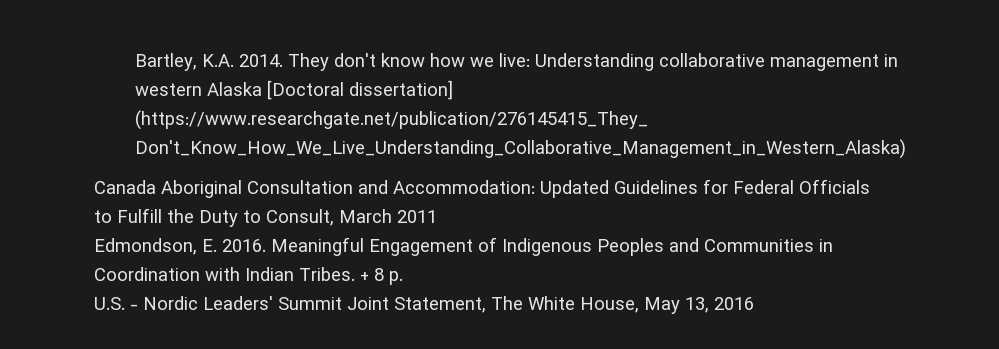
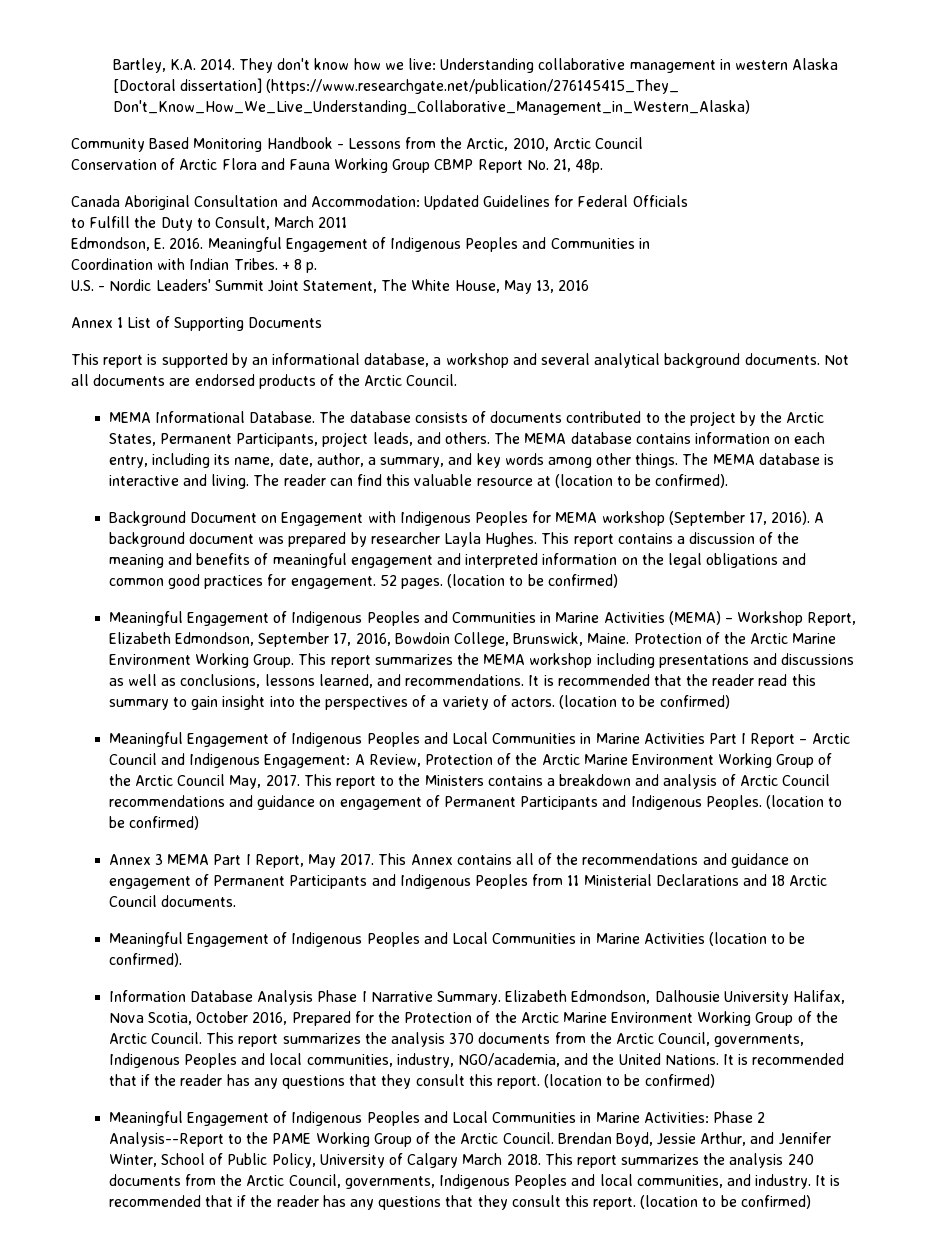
(907, 149) none -> [71,137,644,152] [71,158,604,173] // Community Based Monitoring Handbook - Lessons from the Arctic, 2010, Arctic Council // Conservation of Arctic Flora and Fauna Working Group CBMP Report No. 21, 48p.
(754, 303) none -> [71,316,322,331] [71,353,849,368] [71,374,458,389] [108,411,825,426] [108,432,826,447] [108,453,834,468] [108,474,729,489] [108,511,825,526] [108,532,800,547] [108,553,807,568] [108,574,618,589] [108,611,857,626] [108,632,837,647] [108,653,855,668] [108,674,816,688] [108,695,730,710] [108,732,850,747] [108,753,833,768] [108,774,830,789] [108,795,843,810] [108,816,200,830] [108,853,809,868] [108,874,828,889] [108,895,237,907] [108,932,806,947] [108,953,182,967] [108,990,845,1005] [108,1011,838,1026] [108,1032,805,1047] [108,1053,845,1068] [108,1074,715,1089] [108,1111,766,1126] [108,1132,831,1147] [108,1153,814,1168] [108,1174,841,1189] [108,1195,811,1210] // Annex 1 List of Supporting Documents // This report is supported by an informational database, a workshop and several analytical background documents. Not all documents are endorsed products of the Arctic Council. // MEMA Informational Database. The database consists of documents contributed to the project by the Arctic States, Permanent Participants, project leads, and others. The MEMA database contains information on each entry, including its name, date, author, a summary, and key words among other things. The MEMA database is interactive and living. The reader can find this valuable resource at (location to be confirmed). // Background Document on Engagement with Indigenous Peoples for MEMA workshop (September 17, 2016). A background document was prepared by researcher Layla Hughes. This report contains a discussion of the meaning and benefits of meaningful engagement and interpreted information on the legal obligations and common good practices for engagement. 52 pages. (location to be confirmed) // Meaningful Engagement of Indigenous Peoples and Communities in Marine Activities (MEMA) – Workshop Report, Elizabeth Edmondson, September 17, 2016, Bowdoin College, Brunswick, Maine. Protection of the Arctic Marine Environment Working Group. This report summarizes the MEMA workshop including presentations and discussions as well as conclusions, lessons learned, and recommendations. It is recommended that the reader read this summary to gain insight into the perspectives of a variety of actors. (location to be confirmed) // Meaningful Engagement of Indigenous Peoples and Local Communities in Marine Activities Part I Report – Arctic Council and Indigenous Engagement: A Review, Protection of the Arctic Marine Environment Working Group of the Arctic Council May, 2017. This report to the Ministers contains a breakdown and analysis of Arctic Council recommendations and guidance on engagement of Permanent Participants and Indigenous Peoples. (location to be confirmed) // Annex 3 MEMA Part I Report, May 2017. This Annex contains all of the recommendations and guidance on engagement of Permanent Participants and Indigenous Peoples from 11 Ministerial Declarations and 18 Arctic Council documents. // Meaningful Engagement of Indigenous Peoples and Local Communities in Marine Activities (location to be confirmed). // Information Database Analysis Phase I Narrative Summary. Elizabeth Edmondson, Dalhousie University Halifax, Nova Scotia, October 2016, Prepared for the Protection of the Arctic Marine Environment Working Group of the Arctic Council. This report summarizes the analysis 370 documents from the Arctic Council, governments, Indigenous Peoples and local communities, industry, NGO/academia, and the United Nations. It is recommended that if the reader has any questions that they consult this report. (location to be confirmed) // Meaningful Engagement of Indigenous Peoples and Local Communities in Marine Activities: Phase 2 Analysis--Report to the PAME Working Group of the Arctic Council. Brendan Boyd, Jessie Arthur, and Jennifer Winter, School of Public Policy, University of Calgary March 2018. This report summarizes the analysis 240 documents from the Arctic Council, governments, Indigenous Peoples and local communities, and industry. It is recommended that if the reader has any questions that they consult this report. (location to be confirmed)

